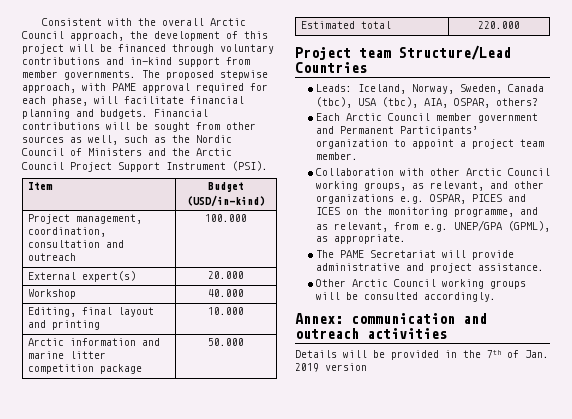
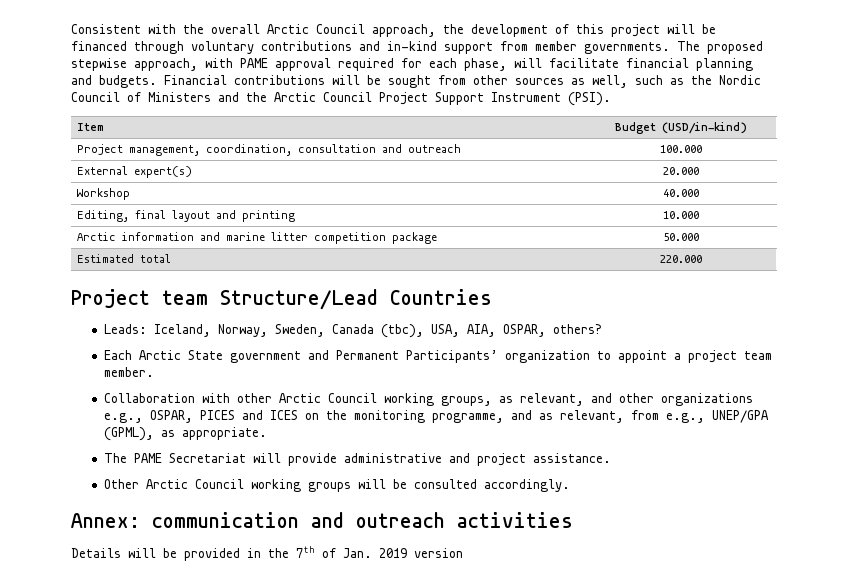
[357,97,418,108] USA (tbc), -> [430,324,460,337] USA,
[387,113,472,121] Council member -> [187,350,223,360] State
[399,196,424,204] e.g. -> [103,413,143,423] e.g.,
[423,224,448,232] e.g. -> [665,413,705,423] e.g.,

